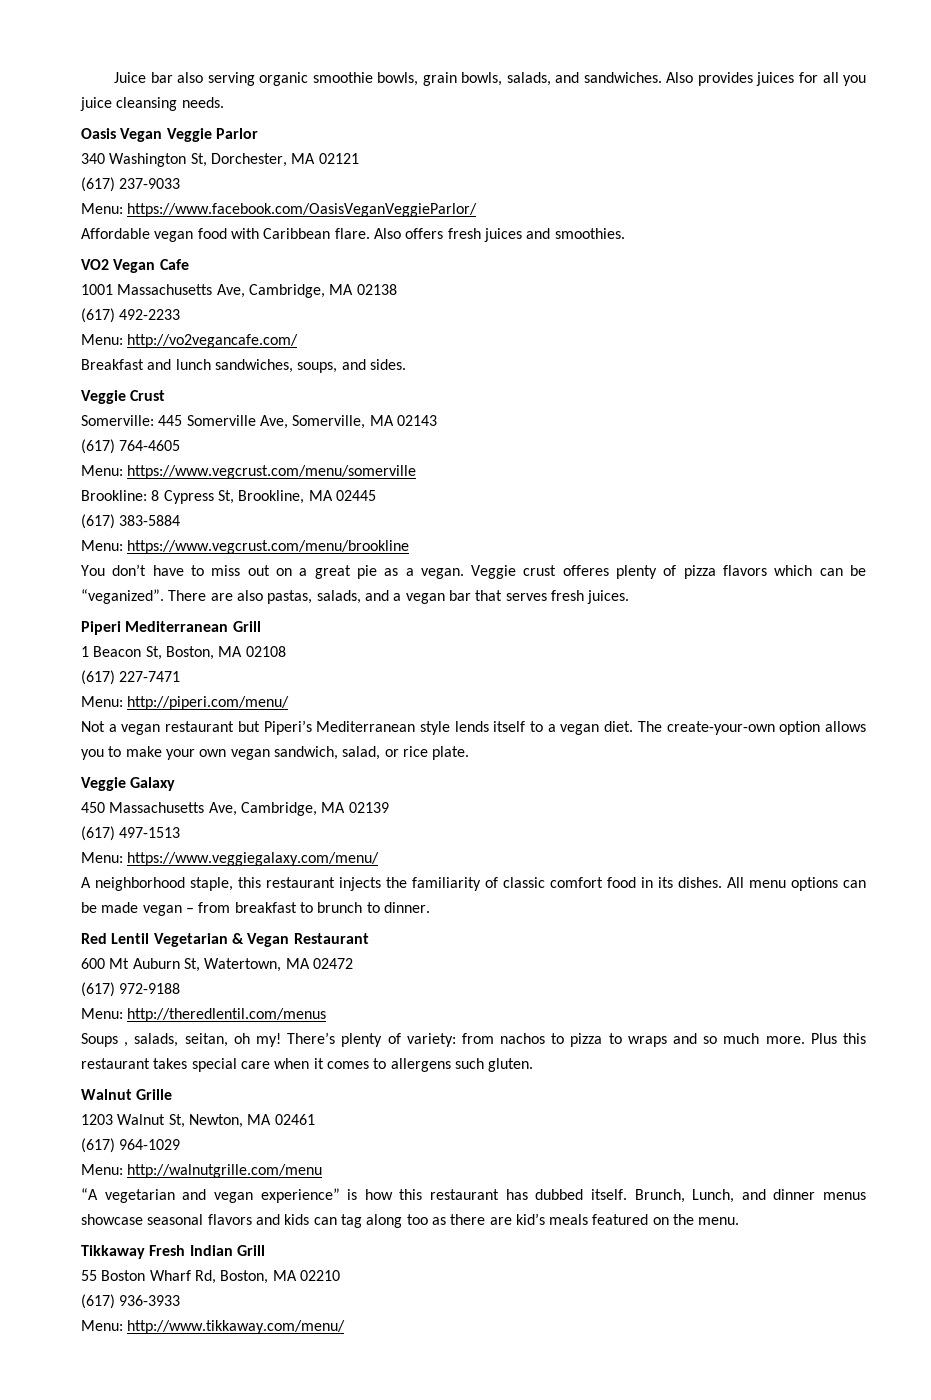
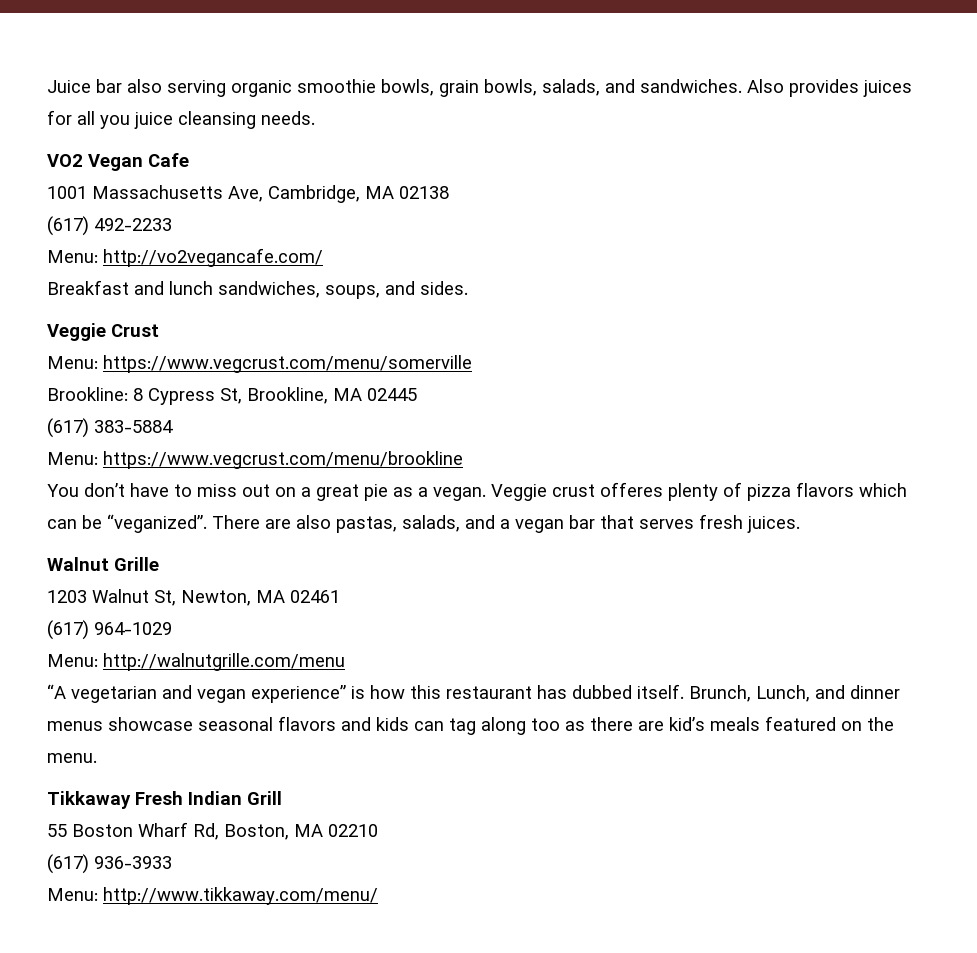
[81,128,258,142] [81,153,359,167] [81,177,181,192] [81,203,478,217] [81,228,625,242] // Oasis Vegan Veggie Parlor // 340 Washington St, Dorchester, MA 02121 // (617) 237-9033 // Menu: https://www.facebook.com/OasisVeganVeggieParlor/ // Affordable vegan food with Caribbean flare. Also offers fresh juices and smoothies. -> (315, 118) none
[81,415,437,429] [81,439,181,454] // Somerville: 445 Somerville Ave, Somerville, MA 02143 // (617) 764-4605 -> (159, 330) none
[81,621,261,635] [81,646,286,660] [81,670,181,685] [81,696,290,710] [81,720,867,735] [81,746,470,760] [81,777,176,791] [81,802,389,816] [81,826,181,841] [81,852,380,866] [81,877,866,891] [81,902,430,916] [81,933,369,947] [81,958,353,972] [81,982,181,997] [81,1008,327,1022] [81,1032,866,1047] [81,1058,534,1072] // Piperi Mediterranean Grill // 1 Beacon St, Boston, MA 02108 // (617) 227-7471 // Menu: http://piperi.com/menu/ // Not a vegan restaurant but Piperi’s Mediterranean style lends itself to a vegan diet. The create-your-own option allows you to make your own vegan sandwich, salad, or rice plate. // Veggie Galaxy // 450 Massachusetts Ave, Cambridge, MA 02139 // (617) 497-1513 // Menu: https://www.veggiegalaxy.com/menu/ // A neighborhood staple, this restaurant injects the familiarity of classic comfort food in its dishes. All menu options can be made vegan – from breakfast to brunch to dinner. // Red Lentil Vegetarian & Vegan Restaurant // 600 Mt Auburn St, Watertown, MA 02472 // (617) 972-9188 // Menu: http://theredlentil.com/menus // Soups , salads, seitan, oh my! There’s plenty of variety: from nachos to pizza to wraps and so much more. Plus this restaurant takes special care when it comes to allergens such gluten. -> (800, 524) none

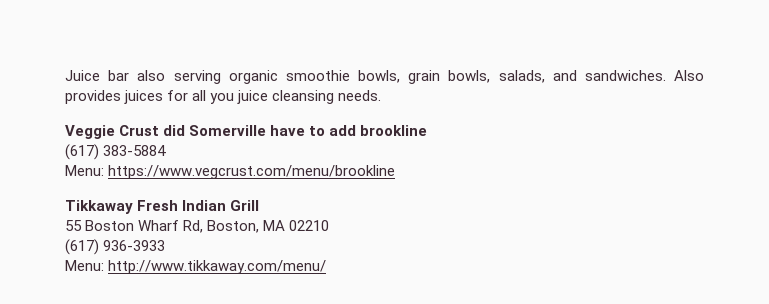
[47,153,189,171] [47,185,449,203] [47,216,172,236] [47,248,323,267] [47,280,468,299] [47,323,159,341] [47,355,472,373] [47,387,417,405] [47,418,173,438] [47,451,463,469] [47,482,907,501] [47,514,800,533] [47,557,159,571] [47,589,340,606] [47,620,172,640] [47,653,345,671] [47,684,900,703] [47,716,894,735] [47,753,97,763] VO2 Vegan Cafe // 1001 Massachusetts Ave, Cambridge, MA 02138 // (617) 492-2233 // Menu: http://vo2vegancafe.com/ // Breakfast and lunch sandwiches, soups, and sides. // Veggie Crust // Menu: https://www.vegcrust.com/menu/somerville // Brookline: 8 Cypress St, Brookline, MA 02445 // (617) 383-5884 // Menu: https://www.vegcrust.com/menu/brookline // You don’t have to miss out on a great pie as a vegan. Veggie crust offeres plenty of pizza flavors which can be “veganized”. There are also pastas, salads, and a vegan bar that serves fresh juices. // Walnut Grille // 1203 Walnut St, Newton, MA 02461 // (617) 964-1029 // Menu: http://walnutgrille.com/menu // “A vegetarian and vegan experience” is how this restaurant has dubbed itself. Brunch, Lunch, and dinner menus showcase seasonal flavors and kids can tag along too as there are kid’s meals featured on the menu. -> [65,125,428,139] [65,144,167,160] [65,165,396,179] Veggie Crust did Somerville have to add brookline // (617) 383-5884 // Menu: https://www.vegcrust.com/menu/brookline

